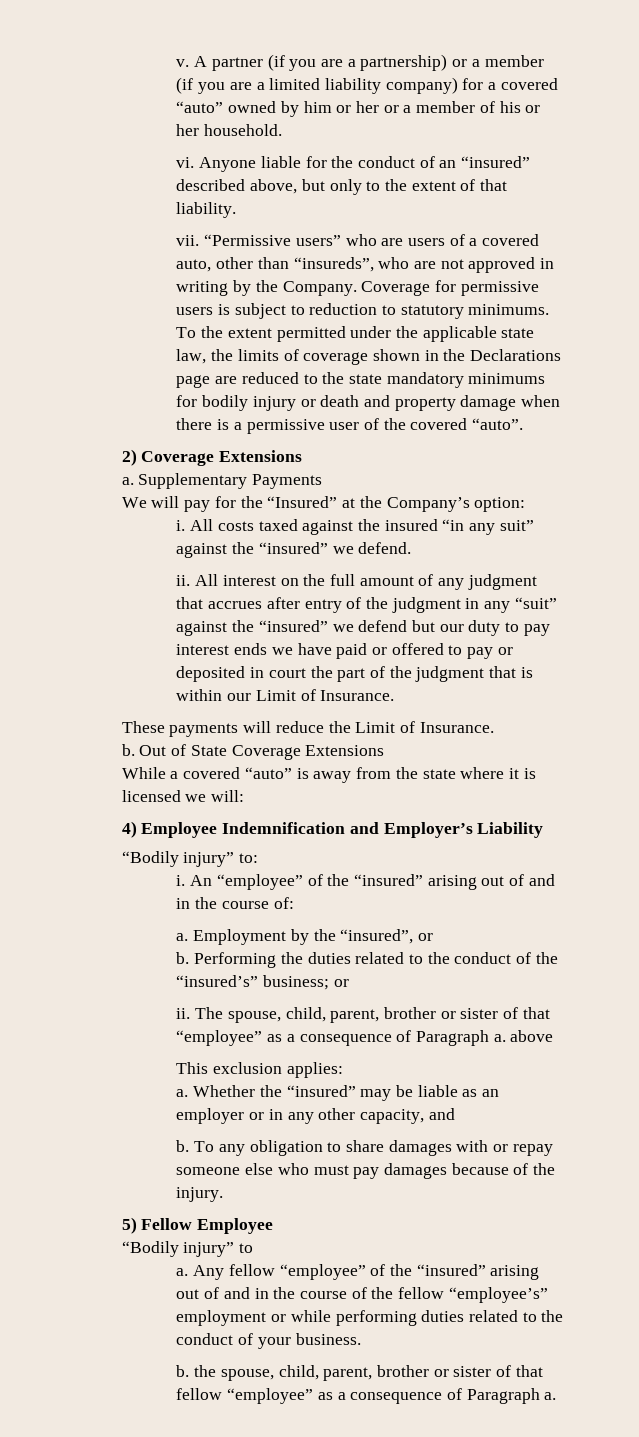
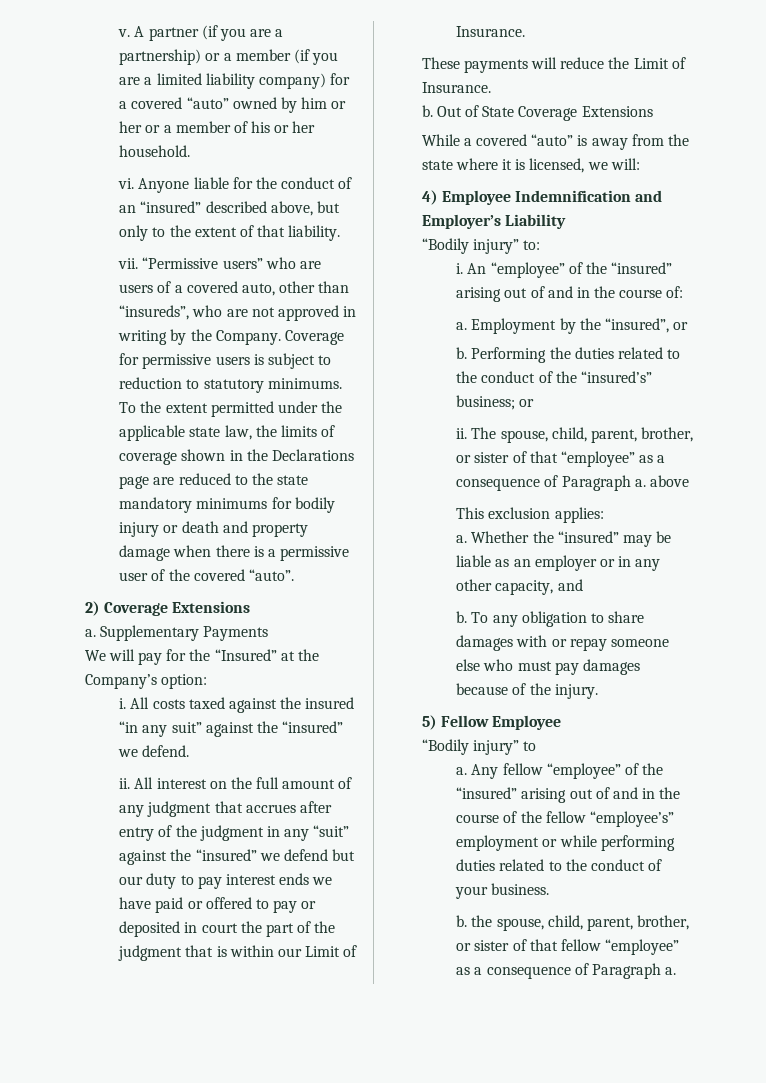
[121,790,181,802] licensed -> [529,158,585,173] licensed,
[384,1007,437,1019] brother -> [641,427,694,442] brother,
[377,1365,430,1377] brother -> [637,915,690,930] brother,

